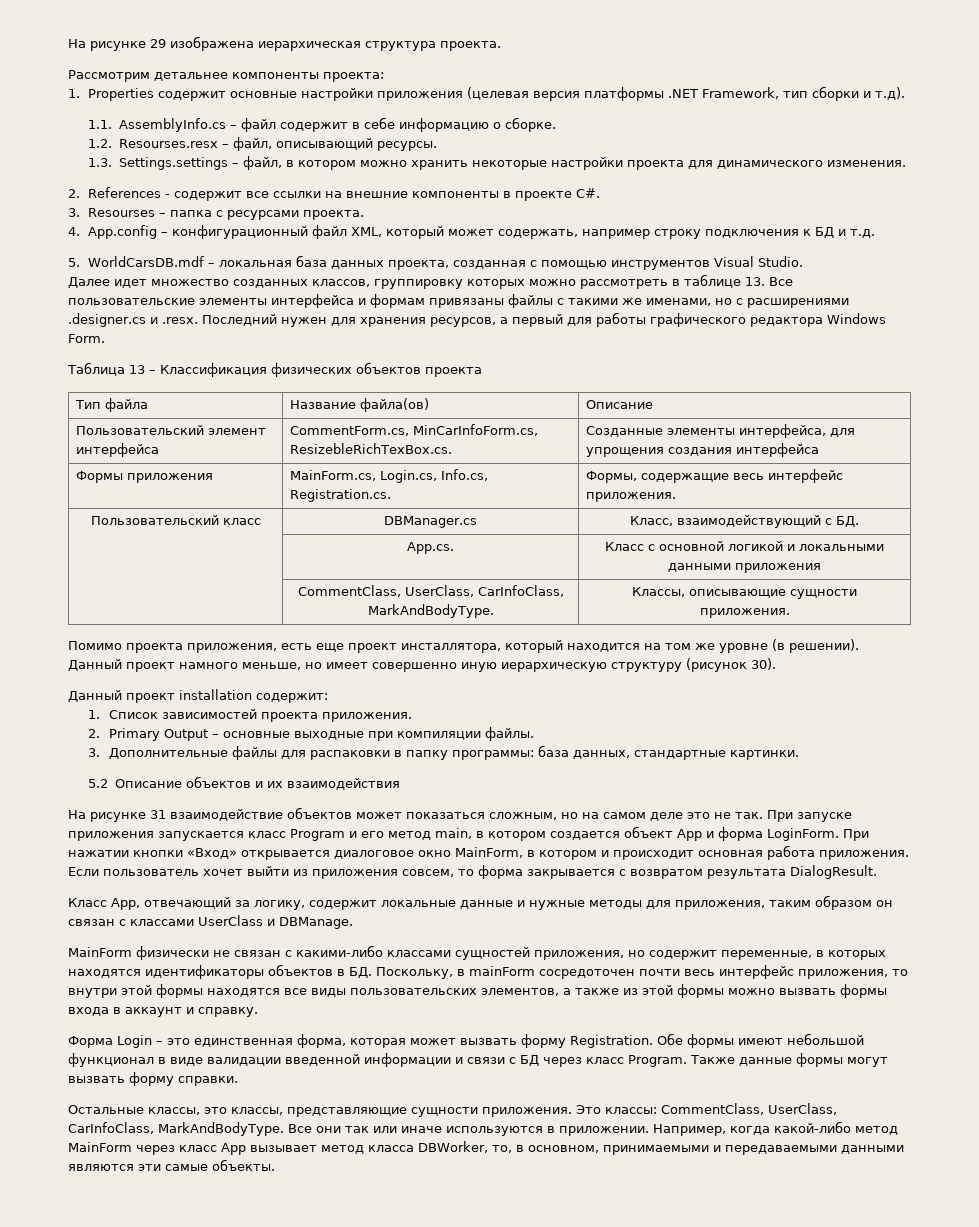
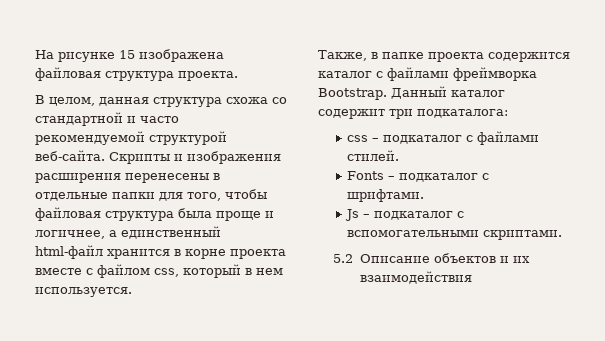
[68,36,361,51] На рисунке 29 изображена иерархическая -> [35,49,224,62] [35,67,101,81] На рисунке 15 изображена файловая
[68,70,384,82] [68,86,906,101] [88,117,556,132] [88,137,437,151] [88,156,906,170] [68,187,601,201] [68,208,365,220] [68,225,876,239] [68,255,804,270] [68,274,793,289] [68,294,849,308] [68,312,886,327] [68,334,105,343] [67,362,482,377] [74,398,148,412] [289,398,429,412] [585,400,653,409] [75,425,266,435] [75,443,159,457] [289,424,538,436] [289,443,452,454] [585,424,855,438] [585,443,819,457] [75,471,213,483] [289,469,488,483] [289,489,391,502] [585,469,843,483] [585,492,676,502] [90,515,261,525] [384,516,478,528] [630,515,859,528] [407,542,454,554] [605,541,884,551] [668,563,821,573] [297,585,564,597] [367,604,494,618] [632,587,857,599] [699,608,790,618] [68,639,859,653] [68,658,776,672] [68,689,328,703] [88,709,412,722] [88,727,534,741] [88,745,799,760] Рассмотрим детальнее компоненты проекта: // 1. Properties содержит основные настройки приложения (целевая версия платформы .NET Framework, тип сборки и т.д). // 1.1. AssemblyInfo.cs – файл содержит в себе информацию о сборке. // 1.2. Resourses.resx – файл, описывающий ресурсы. // 1.3. Settings.settings – файл, в котором можно хранить некоторые настройки проекта для динамического изменения. // 2. References - cодержит все ссылки на внешние компоненты в проекте C#. // 3. Resourses – папка с ресурсами проекта. // 4. App.config – конфигурационный файл XML, который может содержать, например строку подключения к БД и т.д. // 5. WorldCarsDB.mdf – локальная база данных проекта, созданная с помощью инструментов Visual Studio. // Далее идет множество созданных классов, группировку которых можно рассмотреть в таблице 13. Все пользовательские элементы интерфейса и формам привязаны файлы c такими же именами, но с расширениями .designer.cs и .resx. Последний нужен для хранения ресурсов, а первый для работы графического редактора Windows Form. // Таблица 13 – Классификация физических объектов проекта // Тип файла | Название файла(ов) | Описание // Пользовательский элемент интерфейса | CommentForm.cs, MinCarInfoForm.cs, ResizebleRichTexBox.cs. | Созданные элементы интерфейса, для упрощения создания интерфейса // Формы приложения | MainForm.cs, Login.cs, Info.cs, Registration.cs. | Формы, содержащие весь интерфейс приложения. // Пользовательский класс | DBManager.cs | Класс, взаимодействующий с БД. // | App.cs. | Класс с основной логикой и локальными данными приложения // | СommentClass, UserClass, CarInfoClass, MarkAndBodyType. | Классы, описывающие сущности приложения. // Помимо проекта приложения, есть еще проект инсталлятора, который находится на том же уровне (в решении). Данный проект намного меньше, но имеет совершенно иную иерархическую структуру (рисунок 30). // Данный проект installation содержит: // 1. Список зависимостей проекта приложения. // 2. Primary Output – основные выходные при компиляции файлы. // 3. Дополнительные файлы для распаковки в папку программы: база данных, стандартные картинки. -> [35,95,287,107] [35,112,179,126] [35,131,227,145] [35,150,281,164] [35,173,220,183] [35,189,267,201] [35,207,274,221] [35,226,221,239] [35,245,286,259] [35,264,283,278] [35,287,132,297] [318,50,570,62] [318,67,537,81] [318,86,505,100] [318,109,508,119] [347,131,540,145] [347,150,400,161] [347,171,490,182] [347,189,425,202] [345,209,465,221] [347,230,563,240] В целом, данная структура схожа со стандартной и часто рекомендуемой структурой веб-сайта. Скрипты и изображения расширения перенесены в отдельные папки для того, чтобы файловая структура была проще и логичнее, а единственный html-файл хранится в корне проекта вместе с файлом css, который в нем используется. // Также, в папке проекта содержится каталог с файлами фреймворка Bootstrap. Данный каталог содержит три подкаталога: // css – подкаталог с файлами стилей. // Fonts – подкаталог с шрифтами. // Js – подкаталог с вспомогательными скриптами.
[68,807,852,822] [68,826,869,841] [68,845,909,860] [68,865,877,879] [68,895,893,910] [68,915,353,929] [68,945,886,960] [68,964,908,979] [68,984,887,998] [68,1007,258,1017] [68,1033,864,1048] [68,1053,888,1067] [68,1072,238,1086] [68,1103,837,1117] [68,1121,898,1136] [68,1141,904,1155] [68,1159,275,1171] // На рисунке 31 взаимодействие объектов может показаться сложным, но на самом деле это не так. При запуске приложения запускается класс Program и его метод main, в котором создается объект App и форма LoginForm. При нажатии кнопки «Вход» открывается диалоговое окно MainForm, в котором и происходит основная работа приложения. Если пользователь хочет выйти из приложения совсем, то форма закрывается с возвратом результата DialogResult. // Класс App, отвечающий за логику, содержит локальные данные и нужные методы для приложения, таким образом он связан с классами UserClass и DBManage. // MainForm физически не связан с какими-либо классами сущностей приложения, но содержит переменные, в которых находятся идентификаторы объектов в БД. Поскольку, в mainForm сосредоточен почти весь интерфейс приложения, то внутри этой формы находятся все виды пользовательских элементов, а также из этой формы можно вызвать формы входа в аккаунт и справку. // Форма Login – это единственная форма, которая может вызвать форму Registration. Обе формы имеют небольшой функционал в виде валидации введенной информации и связи с БД через класс Program. Также данные формы могут вызвать форму справки. // Остальные классы, это классы, представляющие сущности приложения. Это классы: CommentClass, UserClass, CarInfoClass, MarkAndBodyType. Все они так или иначе используются в приложении. Например, когда какой-либо метод MainForm через класс App вызывает метод класса DBWorker, то, в основном, принимаемыми и передаваемыми данными являются эти самые объекты. -> (472, 277) none

